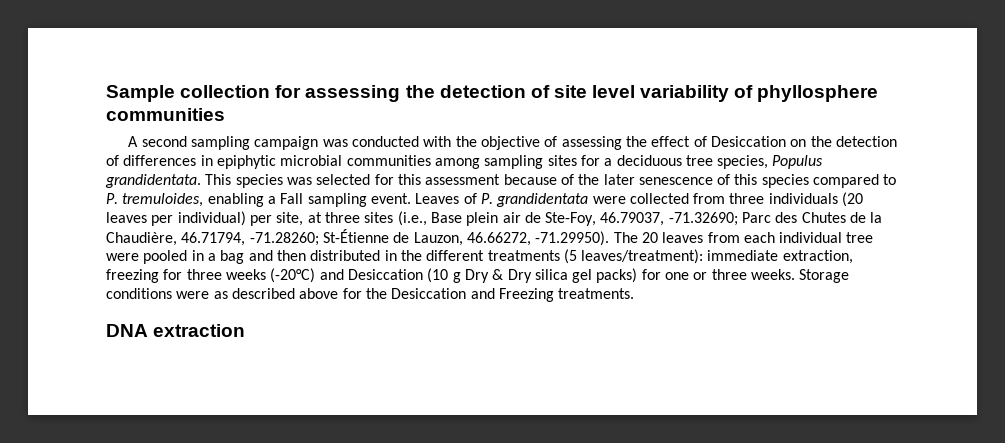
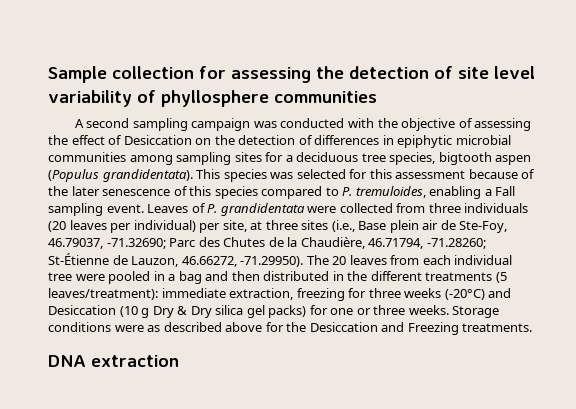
[772,155,824,169] [105,174,201,188] Populus grandidentata. -> [438,152,532,165] [48,169,193,182] bigtooth aspen (Populus grandidentata).

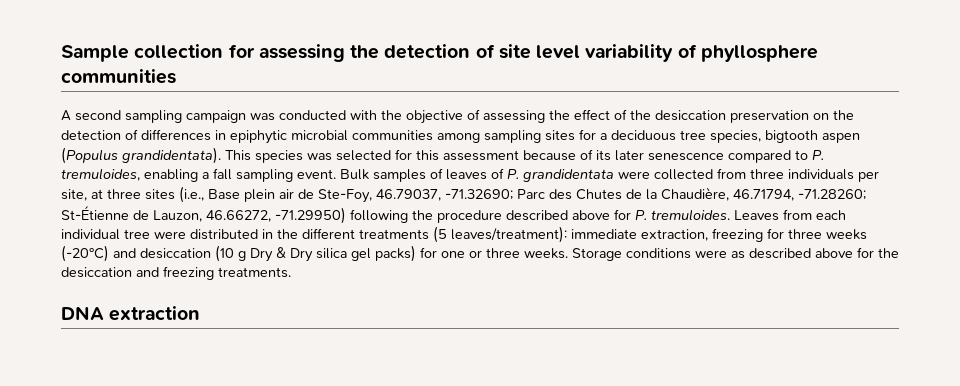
[123,135,192,145] Desiccation -> [630,110,809,123] the desiccation preservation
[48,186,68,196] the -> [596,150,611,161] its
[173,186,258,199] of this species -> (724, 157) none
[495,186,516,196] Fall -> [213,168,232,180] fall
[147,204,189,213] Leaves -> [340,168,487,182] Bulk samples of leaves
[48,220,196,233] (20 leaves per individual) -> (854, 174) none
[240,255,387,267] -71.29950). The 20 leaves -> [275,207,779,224] -71.29950) following the procedure described above for P. tremuloides. Leaves
[108,271,260,284] pooled in a bag and then -> (186, 235) none
[48,305,116,315] Desiccation -> [140,248,211,259] desiccation
[309,322,459,335] Desiccation and Freezing -> [61,266,214,280] desiccation and freezing

